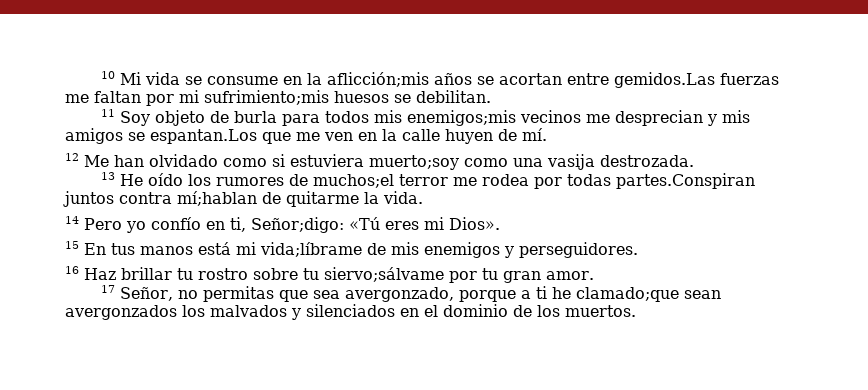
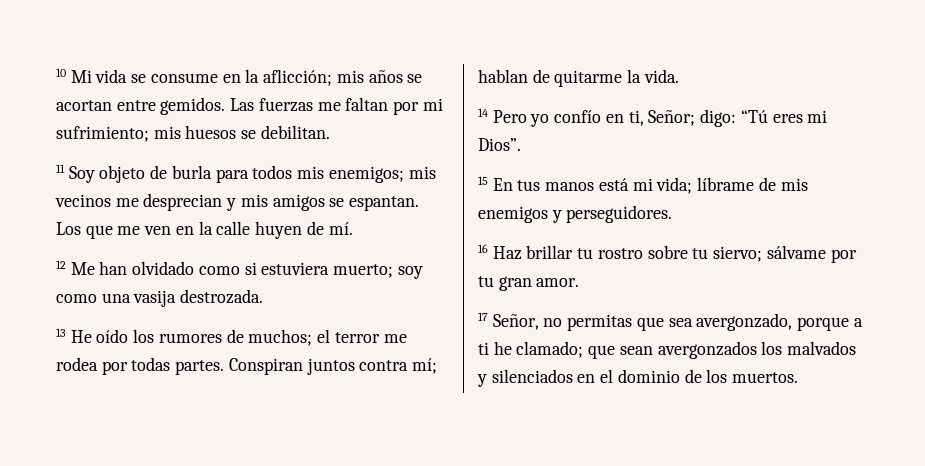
[326,72,429,87] aflicción;mis -> [263,69,364,86] aflicción; mis
[613,72,715,88] gemidos.Las -> [160,97,255,115] gemidos. Las
[204,90,329,105] sufrimiento;mis -> [56,126,181,142] sufrimiento; mis
[406,110,516,126] enemigos;mis -> [328,166,436,183] enemigos; mis
[150,129,257,144] espantan.Los -> [349,196,420,211] [56,222,81,235] espantan. Los
[369,155,459,170] muerto;soy -> [333,264,423,279] muerto; soy
[312,174,394,188] muchos;el -> [248,329,331,346] muchos; el
[615,173,755,189] [63,191,257,207] partes.Conspiran juntos contra mí;hablan -> [175,358,438,375] [478,69,528,83] partes. Conspiran juntos contra mí; hablan
[251,217,380,233] Señor;digo: «Tú -> [648,109,768,127] Señor; digo: “Tú
[449,217,500,230] Dios». -> [478,138,521,151] Dios”.
[260,242,362,257] vida;líbrame -> [656,177,755,194] vida; líbrame
[324,267,444,282] siervo;sálvame -> [713,245,826,262] siervo; sálvame
[575,287,679,302] clamado;que -> [516,341,616,359] clamado; que

